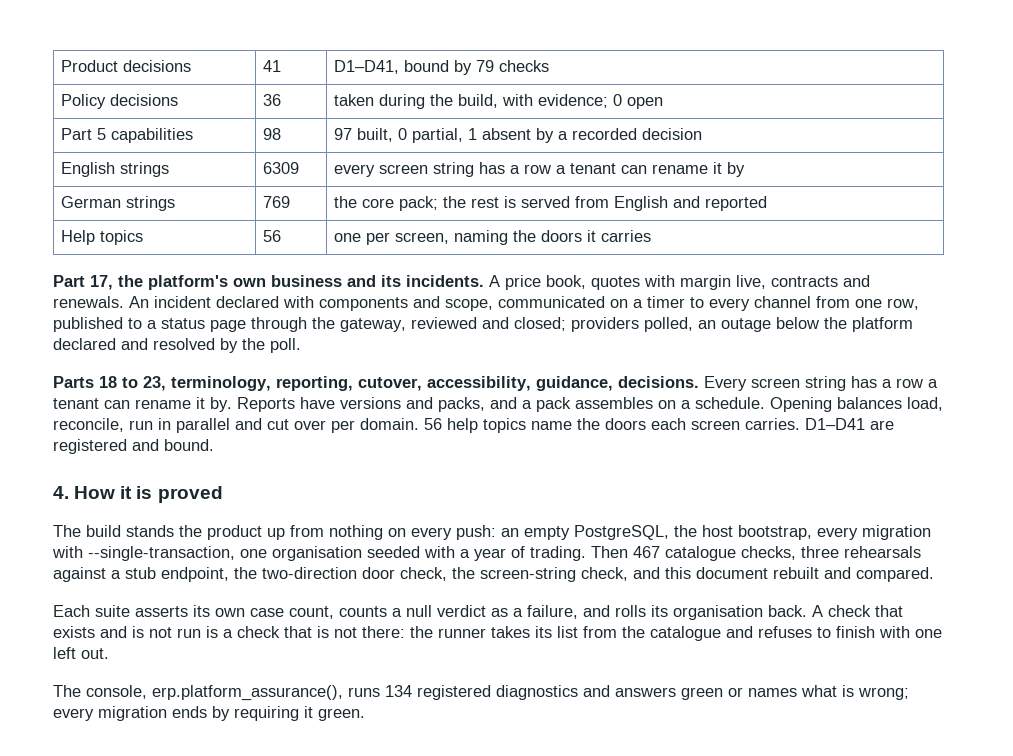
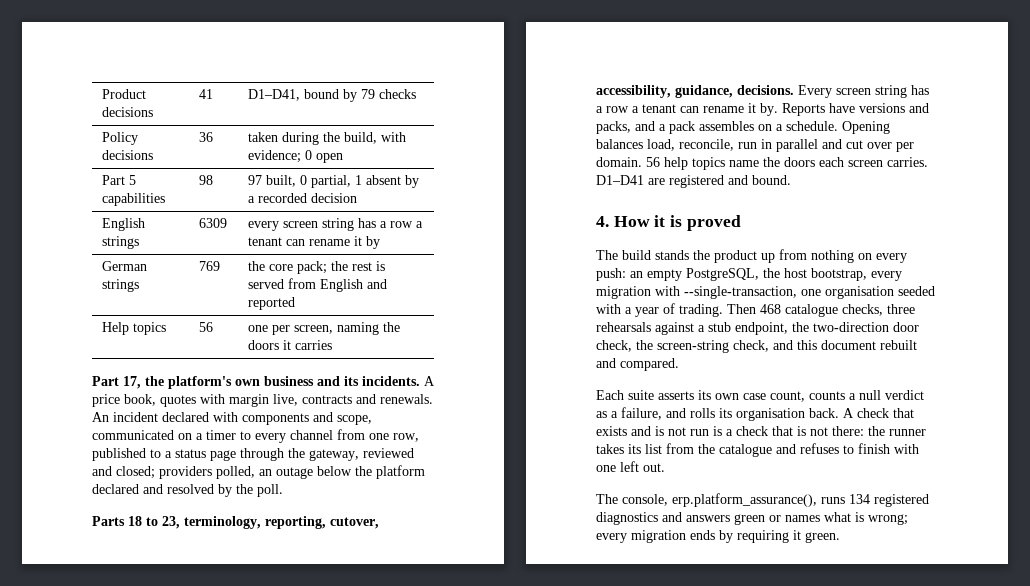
[633,546,660,558] 467 -> [760,304,781,314] 468

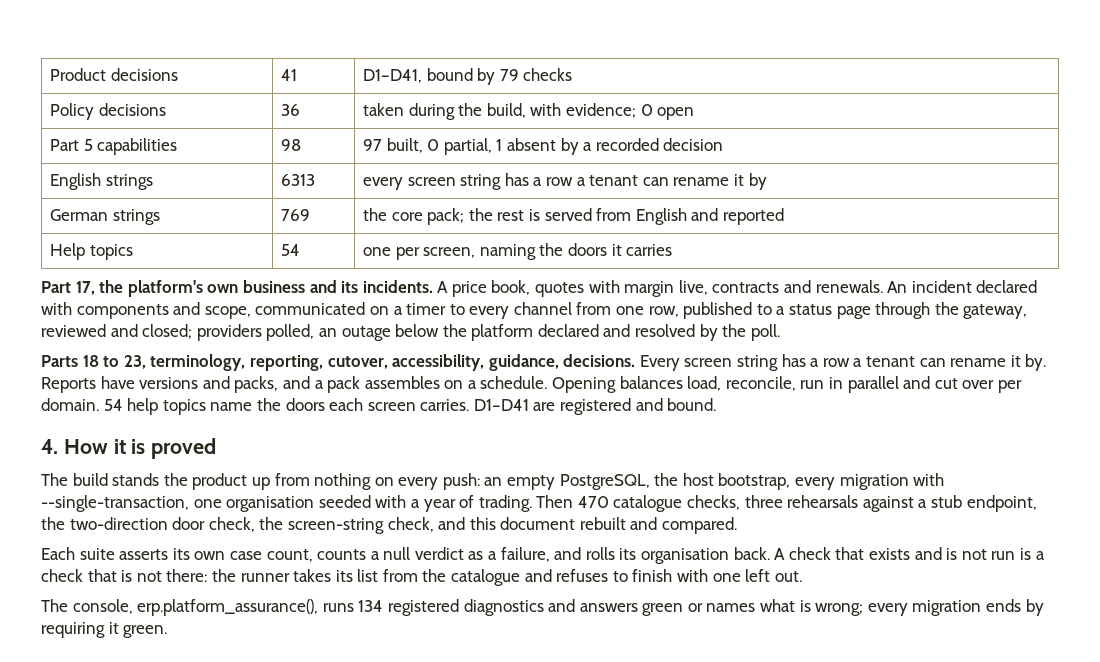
[198,218,227,228] 6309 -> [281,174,316,186] 6313
[198,322,213,332] 56 -> [281,244,301,256] 54
[646,157,660,167] 56 -> [103,399,123,411] 54
[760,304,781,314] 468 -> [577,496,609,508] 470

